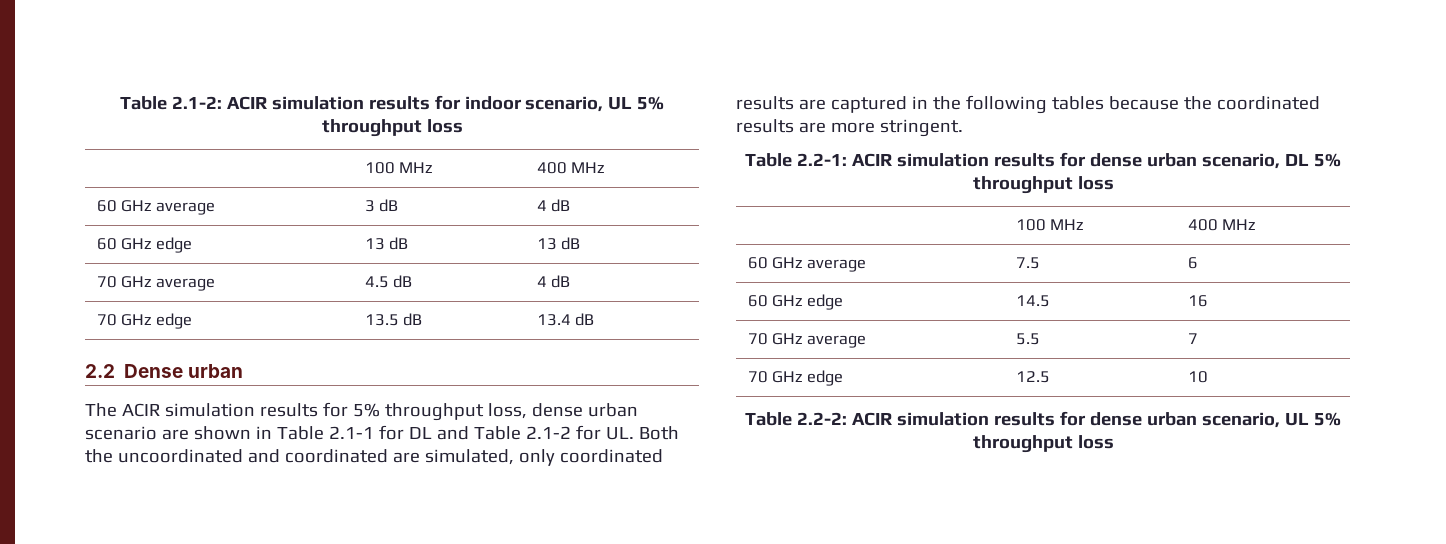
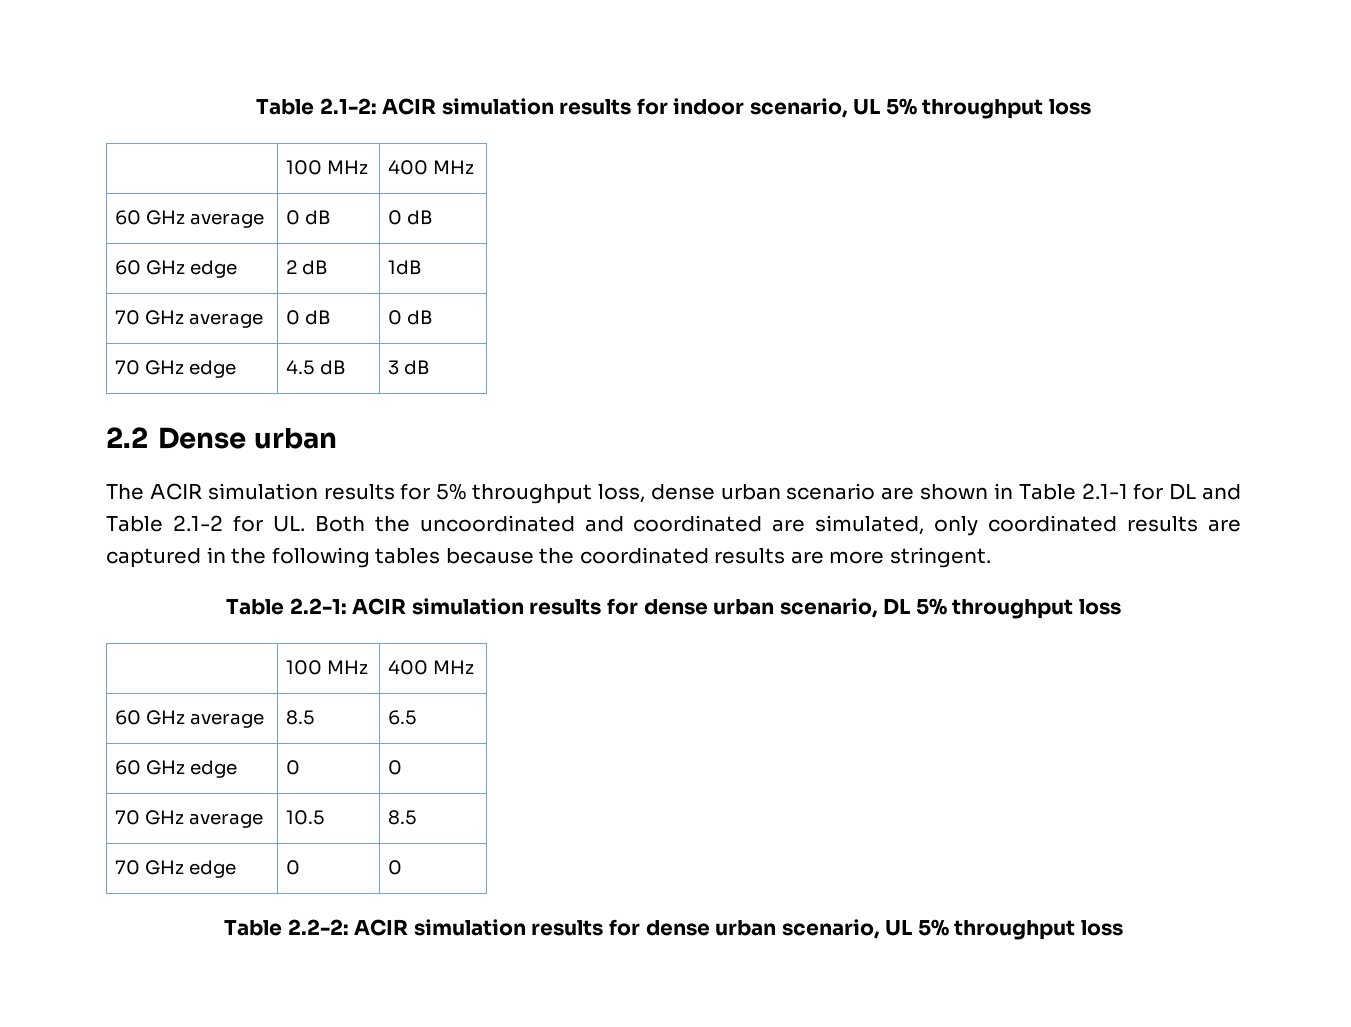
[364,199,399,212] [536,200,547,211] 3 dB | 4 -> [286,210,332,225] [388,210,403,225] 0 dB | 0
[364,237,409,250] [536,237,581,250] [96,276,215,291] [364,275,413,288] [536,276,547,287] 13 dB | 13 dB // 70 GHz average | 4.5 dB | 4 -> [286,260,329,275] [388,260,423,275] [115,310,264,328] [286,310,332,325] [388,310,403,325] 2 dB | 1dB // 70 GHz average | 0 dB | 0
[364,313,423,326] [536,314,571,326] 13.5 dB | 13.4 -> [286,360,347,375] [388,360,400,375] 4.5 dB | 3
[1015,257,1040,269] [1187,257,1198,269] [747,294,843,310] [1015,295,1050,307] [1187,295,1208,307] [747,333,866,348] [1015,333,1040,345] [1187,333,1198,344] [747,370,843,386] [1015,371,1050,383] [1187,371,1208,383] 7.5 | 6 // 60 GHz edge | 14.5 | 16 // 70 GHz average | 5.5 | 7 // 70 GHz edge | 12.5 | 10 -> [286,710,316,725] [388,710,418,725] [115,760,238,778] [286,760,301,775] [388,760,403,775] [115,810,264,828] [286,810,326,825] [388,810,418,825] [115,860,237,878] [286,860,301,875] [388,860,403,875] 8.5 | 6.5 // 60 GHz edge | 0 | 0 // 70 GHz average | 10.5 | 8.5 // 70 GHz edge | 0 | 0

